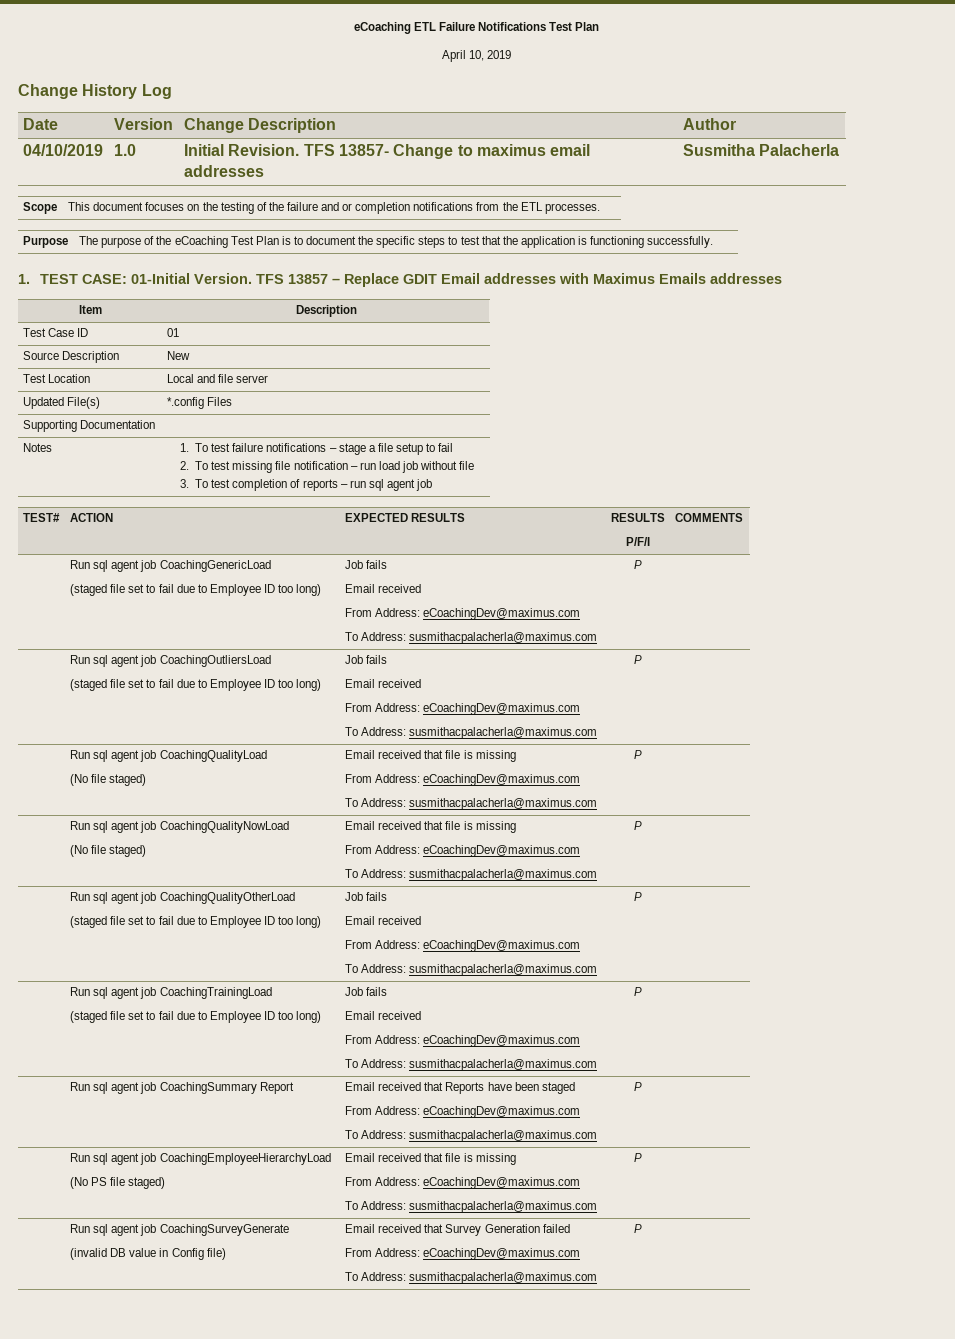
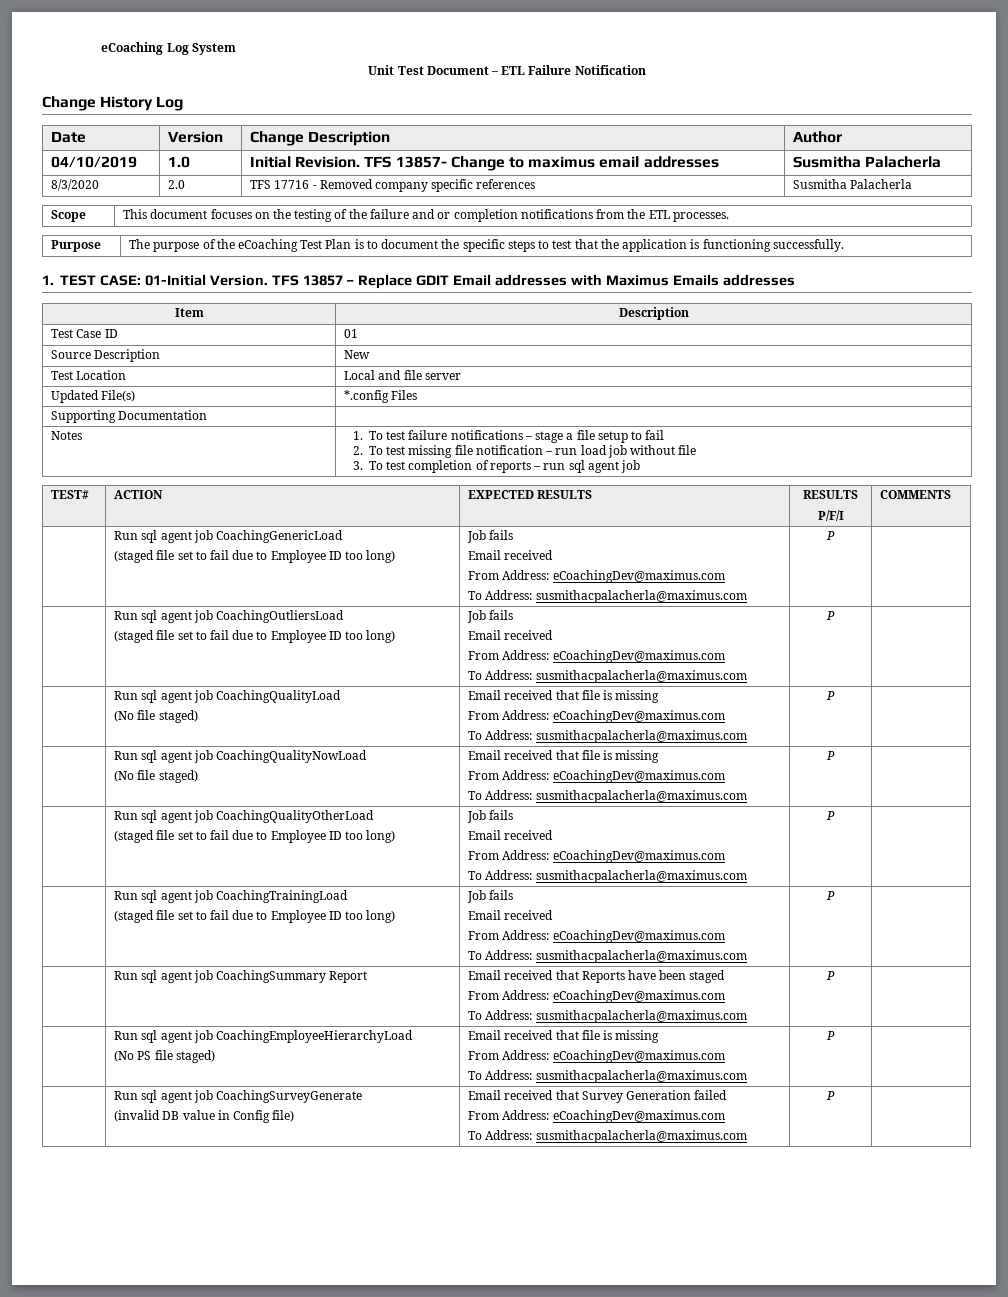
[353,22,600,34] [441,50,512,62] eCoaching ETL Failure Notifications Test Plan // April 10, 2019 -> [101,42,236,55] [368,65,646,75] eCoaching Log System // Unit Test Document – ETL Failure Notification
(840, 150) none -> [51,179,100,191] [168,180,186,189] [250,179,536,192] [793,179,913,189] // 8/3/2020 | 2.0 | TFS 17716 - Removed company specific references | Susmitha Palacherla

